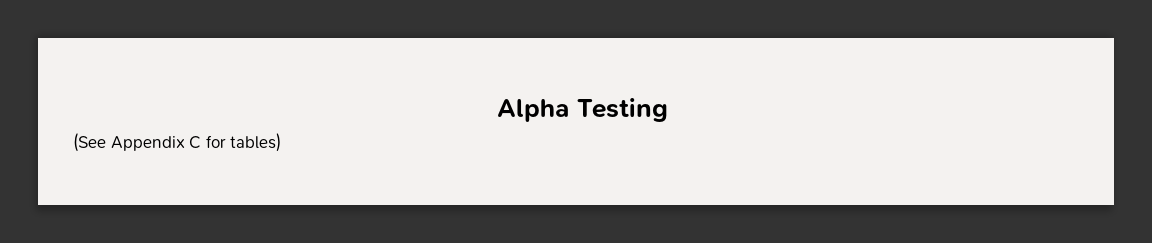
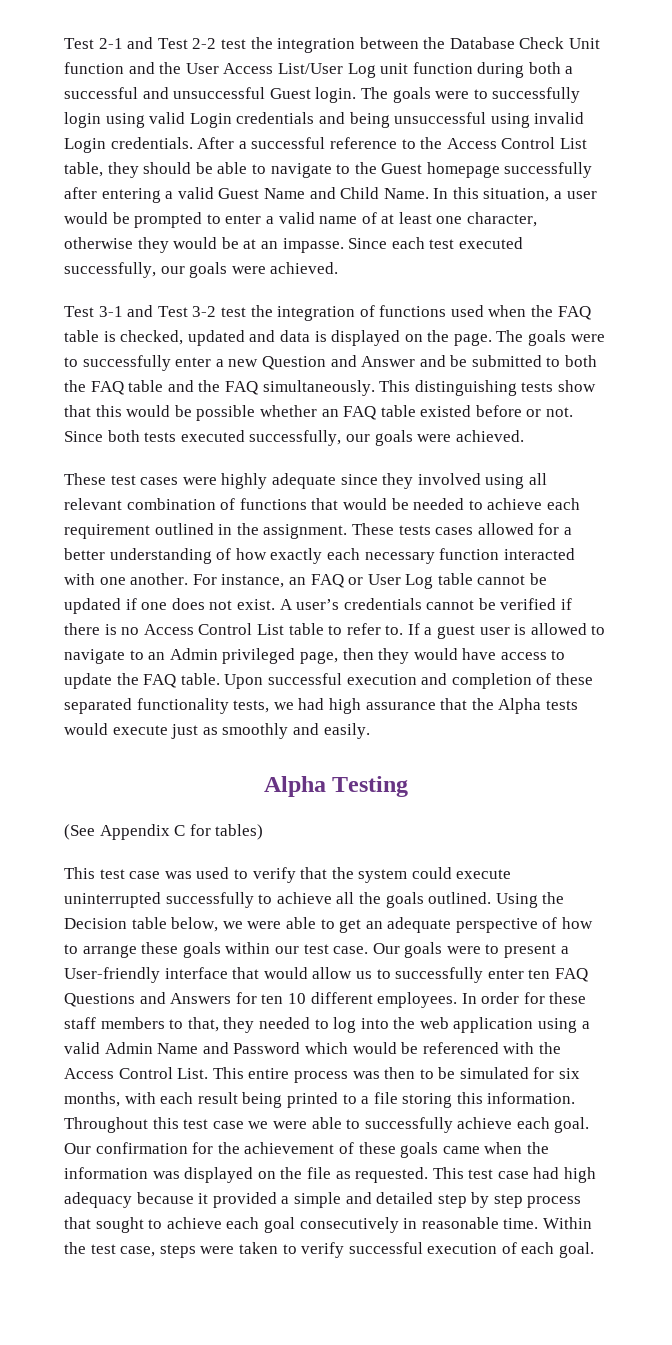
(497, 110) none -> [64,37,601,53] [64,62,574,78] [64,87,581,103] [64,112,585,128] [64,137,587,153] [64,162,593,178] [64,187,597,203] [64,212,538,228] [64,237,523,253] [64,262,339,278] [64,305,591,321] [64,330,605,346] [64,355,598,371] [64,380,596,396] [64,405,574,421] [64,430,524,446] [64,473,547,489] [64,498,580,510] [64,523,572,539] [64,548,575,564] [64,573,548,589] [64,598,573,614] [64,623,606,639] [64,648,566,664] [64,673,593,689] [64,698,578,714] [64,723,370,739] Test 2-1 and Test 2-2 test the integration between the Database Check Unit function and the User Access List/User Log unit function during both a successful and unsuccessful Guest login. The goals were to successfully login using valid Login credentials and being unsuccessful using invalid Login credentials. After a successful reference to the Access Control List table, they should be able to navigate to the Guest homepage successfully after entering a valid Guest Name and Child Name. In this situation, a user would be prompted to enter a valid name of at least one character, otherwise they would be at an impasse. Since each test executed successfully, our goals were achieved. // Test 3-1 and Test 3-2 test the integration of functions used when the FAQ table is checked, updated and data is displayed on the page. The goals were to successfully enter a new Question and Answer and be submitted to both the FAQ table and the FAQ simultaneously. This distinguishing tests show that this would be possible whether an FAQ table existed before or not. Since both tests executed successfully, our goals were achieved. // These test cases were highly adequate since they involved using all relevant combination of functions that would be needed to achieve each requirement outlined in the assignment. These tests cases allowed for a better understanding of how exactly each necessary function interacted with one another. For instance, an FAQ or User Log table cannot be updated if one does not exist. A user’s credentials cannot be verified if there is no Access Control List table to refer to. If a guest user is allowed to navigate to an Admin privileged page, then they would have access to update the FAQ table. Upon successful execution and completion of these separated functionality tests, we had high assurance that the Alpha tests would execute just as smoothly and easily. //
(282, 142) none -> [64,867,512,883] [64,892,565,908] [64,917,594,933] [64,942,569,958] [64,967,588,983] [64,992,587,1008] [64,1017,590,1033] [64,1042,561,1054] [64,1067,581,1083] [64,1092,576,1108] [64,1117,590,1133] [64,1142,549,1158] [64,1167,597,1183] [64,1192,582,1208] [64,1217,592,1233] [64,1242,595,1258] // This test case was used to verify that the system could execute uninterrupted successfully to achieve all the goals outlined. Using the Decision table below, we were able to get an adequate perspective of how to arrange these goals within our test case. Our goals were to present a User-friendly interface that would allow us to successfully enter ten FAQ Questions and Answers for ten 10 different employees. In order for these staff members to that, they needed to log into the web application using a valid Admin Name and Password which would be referenced with the Access Control List. This entire process was then to be simulated for six months, with each result being printed to a file storing this information. Throughout this test case we were able to successfully achieve each goal. Our confirmation for the achievement of these goals came when the information was displayed on the file as requested. This test case had high adequacy because it provided a simple and detailed step by step process that sought to achieve each goal consecutively in reasonable time. Within the test case, steps were taken to verify successful execution of each goal.

